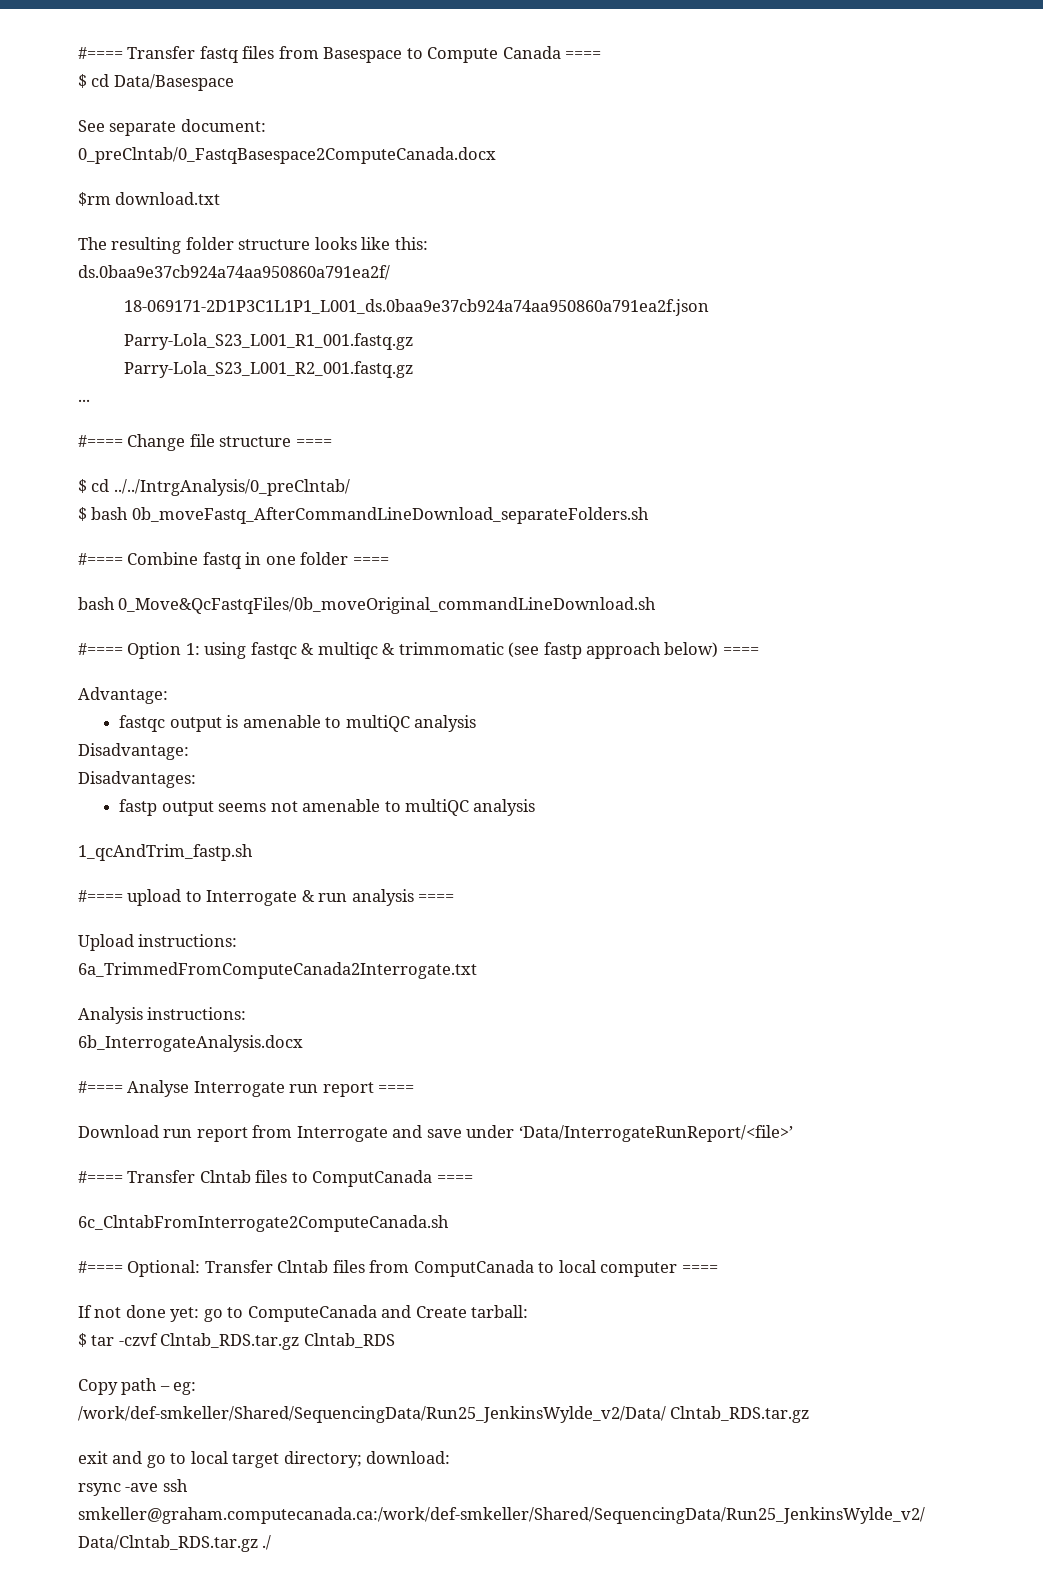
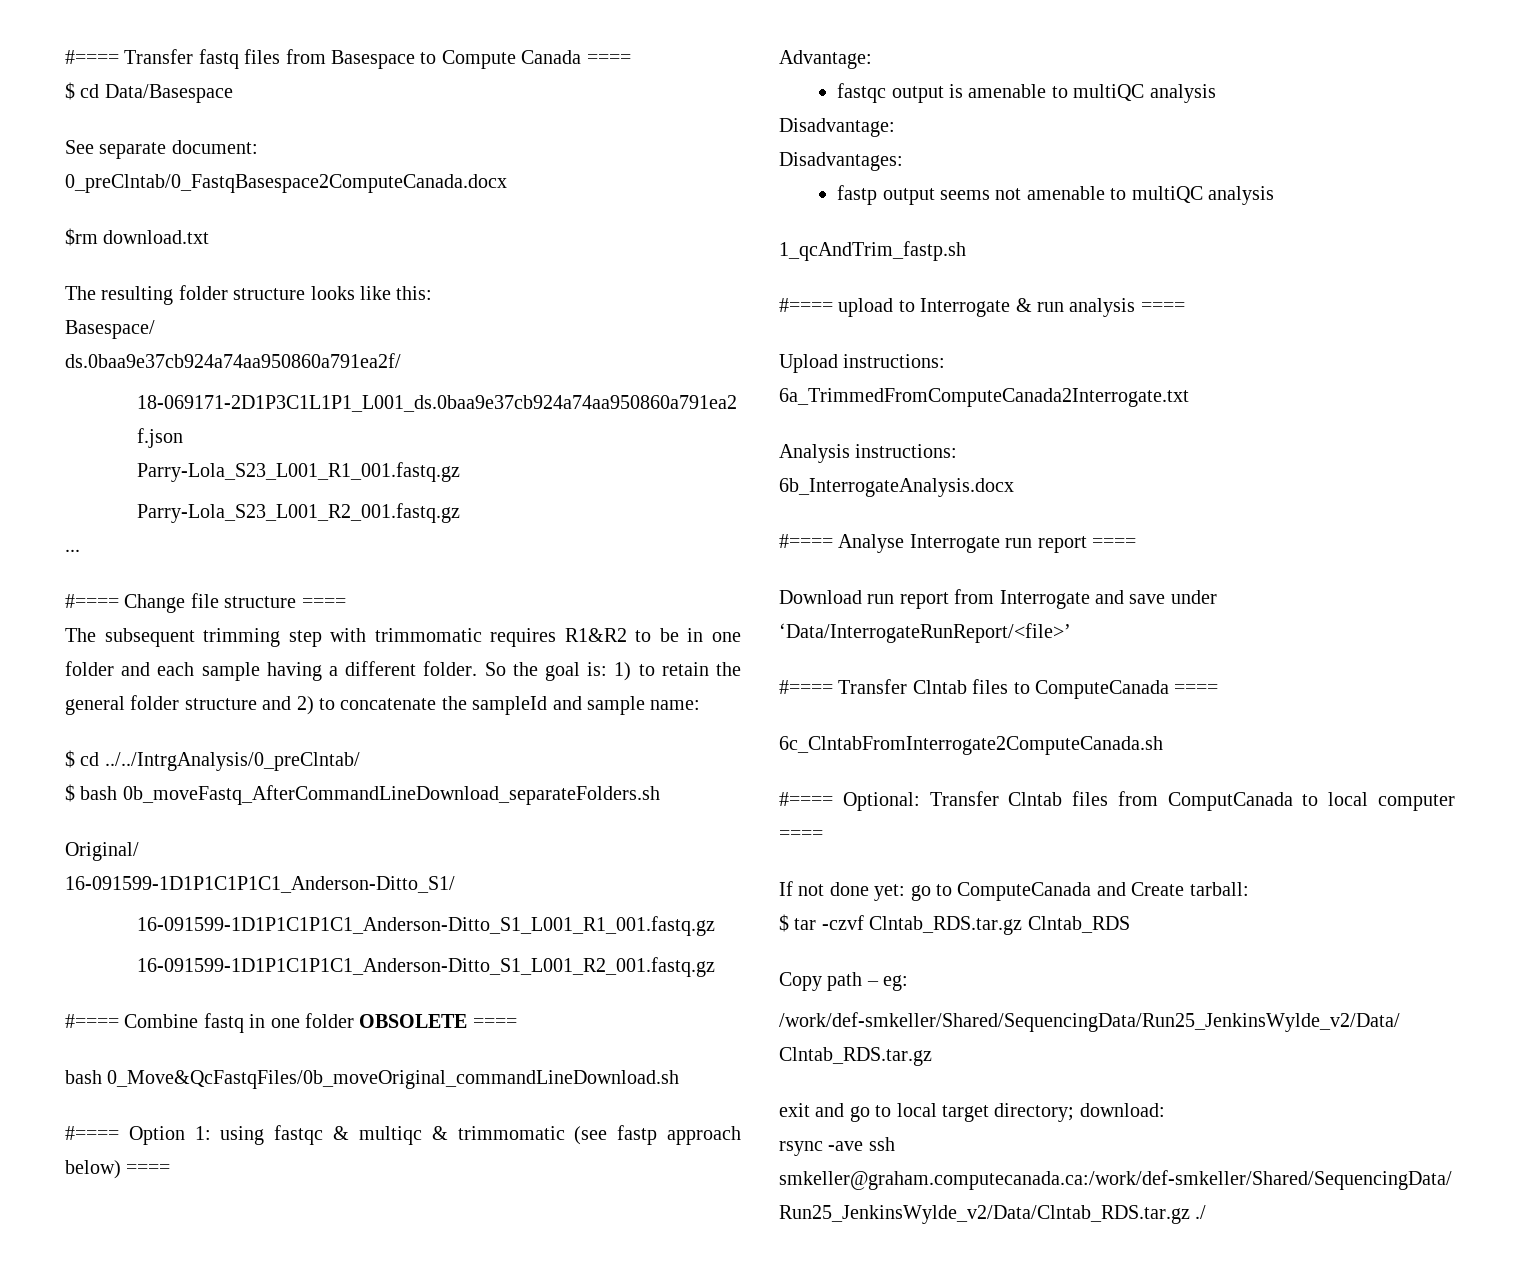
(428, 243) none -> [65,320,155,339] // Basespace/
(332, 443) none -> [65,628,741,647] [65,661,742,681] [65,695,701,715] // The subsequent trimming step with trimmomatic requires R1&R2 to be in one folder and each sample having a different folder. So the goal is: 1) to retain the general folder structure and 2) to concatenate the sampleId and sample name:
(649, 515) none -> [65,842,139,861] [65,876,455,893] [137,916,716,936] [137,957,716,977] // Original/ // 16-091599-1D1P1C1P1C1_Anderson-Ditto_S1/ // 16-091599-1D1P1C1P1C1_Anderson-Ditto_S1_L001_R1_001.fastq.gz // 16-091599-1D1P1C1P1C1_Anderson-Ditto_S1_L001_R2_001.fastq.gz
(349, 558) none -> [359,1014,468,1028] OBSOLETE
[312,1170,433,1187] ComputCanada -> [1035,680,1169,699] ComputeCanada

